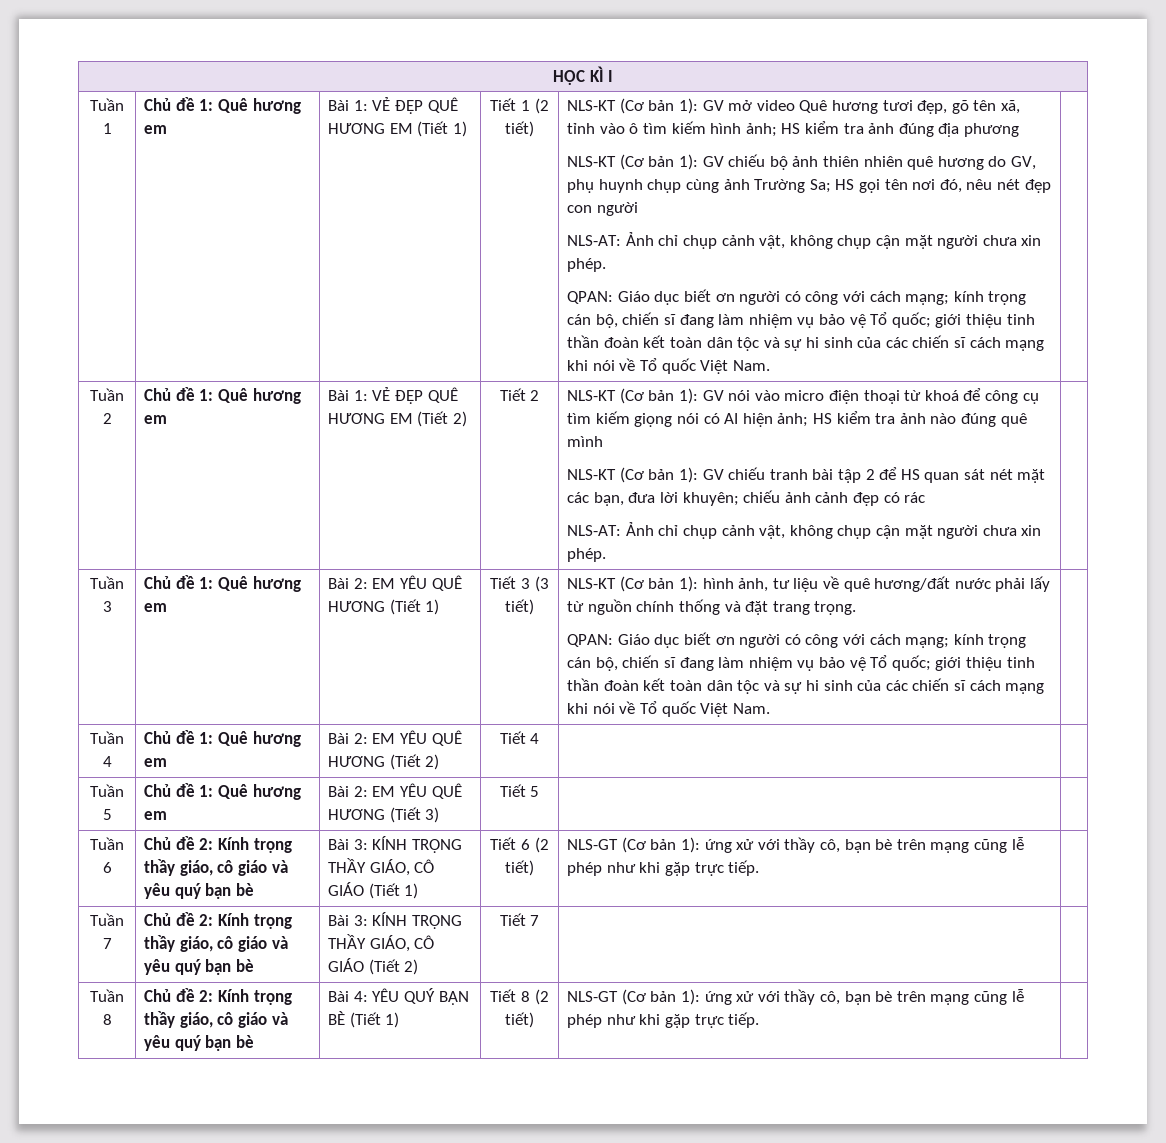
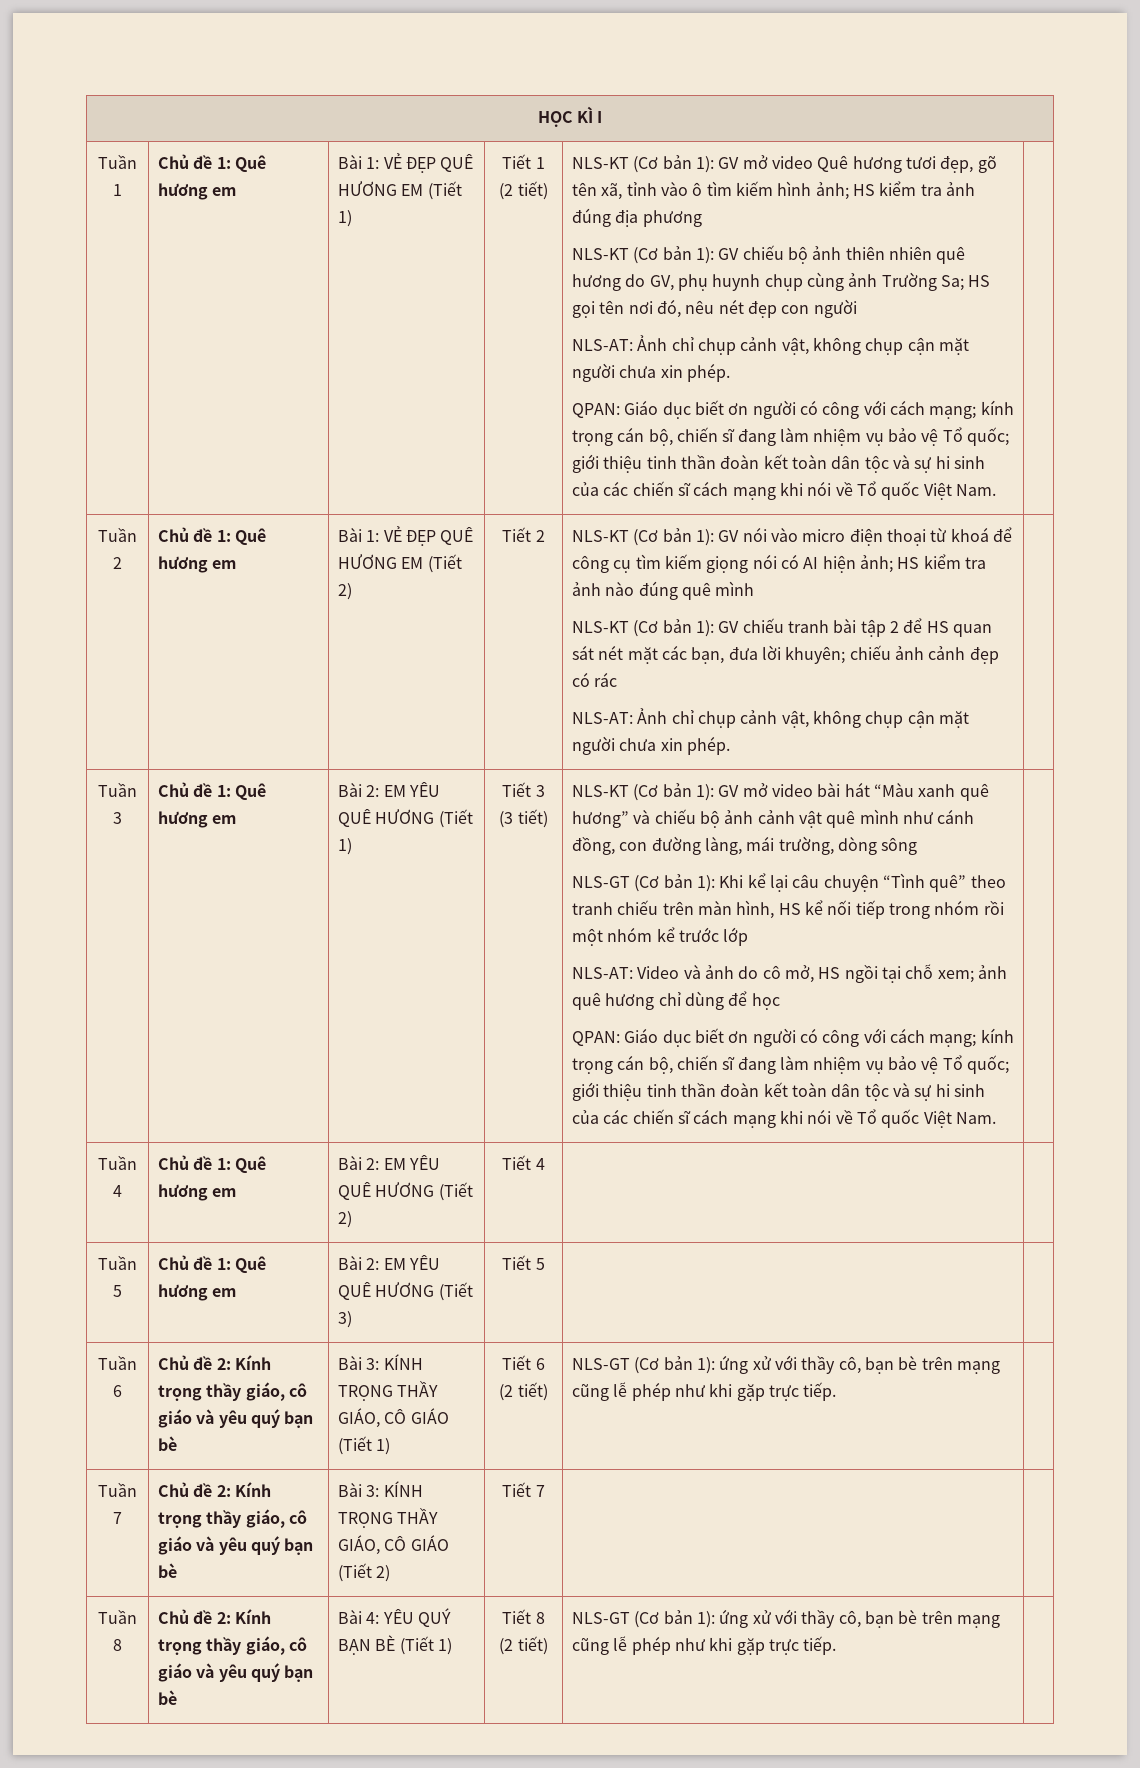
[702,576,1050,592] [567,599,857,615] hình ảnh, tư liệu về quê hương/đất nước phải lấy từ nguồn chính thống và đặt trang trọng. -> [718,782,989,801] [572,809,975,828] [572,836,918,855] [572,873,1006,892] [572,900,1004,919] [572,927,749,946] [572,964,1007,983] [572,991,780,1010] GV mở video bài hát “Màu xanh quê hương” và chiếu bộ ảnh cảnh vật quê mình như cánh đồng, con đường làng, mái trường, dòng sông // NLS-GT (Cơ bản 1): Khi kể lại câu chuyện “Tình quê” theo tranh chiếu trên màn hình, HS kể nối tiếp trong nhóm rồi một nhóm kể trước lớp // NLS-AT: Video và ảnh do cô mở, HS ngồi tại chỗ xem; ảnh quê hương chỉ dùng để học

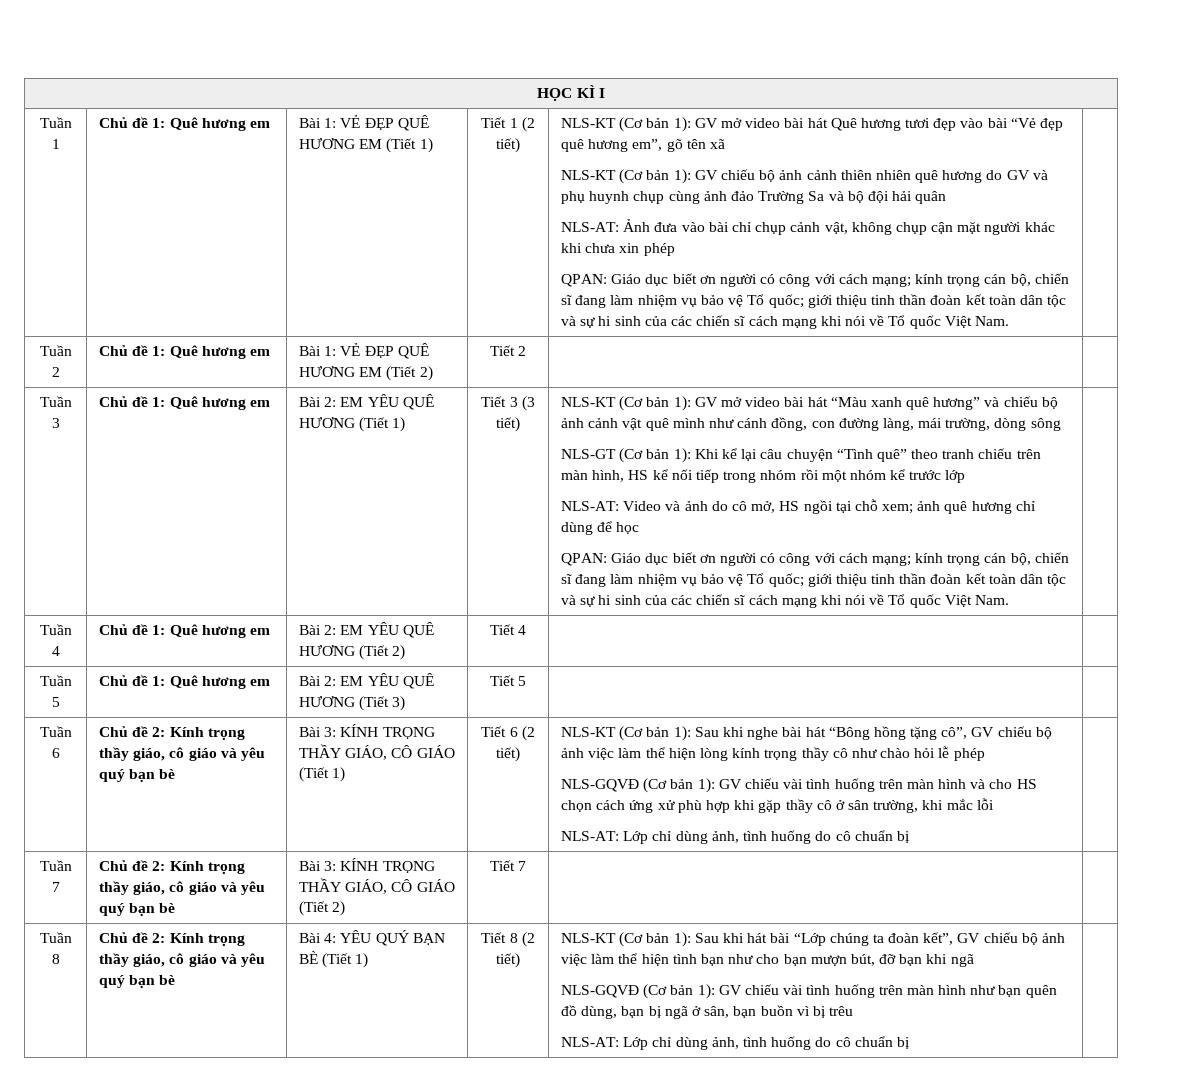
(814, 162) none -> [784,118,828,128] bài hát
[940,156,997,173] [572,181,975,200] [572,208,702,227] đẹp, gõ tên xã, tỉnh vào ô tìm kiếm hình ảnh; HS kiểm tra ảnh đúng địa phương -> [933,118,1063,131] [561,139,725,152] đẹp vào bài “Vẻ đẹp quê hương em”, gõ tên xã
(842, 253) none -> [806,170,837,180] cảnh
[649,275,674,291] GV, -> [1006,170,1048,180] GV và
[881,272,991,291] [572,299,857,318] [572,335,969,355] [572,363,731,382] Trường Sa; HS gọi tên nơi đó, nêu nét đẹp con người // NLS-AT: Ảnh chỉ chụp cảnh vật, không chụp cận mặt người chưa xin phép. -> [730,191,947,204] [561,219,1055,235] [561,243,675,256] đảo Trường Sa và bộ đội hải quân // NLS-AT: Ảnh đưa vào bài chỉ chụp cảnh vật, không chụp cận mặt người khác khi chưa xin phép
[572,527,1012,546] [572,554,986,573] [572,581,755,600] [572,618,992,637] [572,645,999,664] [572,672,618,687] [572,708,969,728] [572,736,731,755] NLS-KT (Cơ bản 1): GV nói vào micro điện thoại từ khoá để công cụ tìm kiếm giọng nói có AI hiện ảnh; HS kiểm tra ảnh nào đúng quê mình // NLS-KT (Cơ bản 1): GV chiếu tranh bài tập 2 để HS quan sát nét mặt các bạn, đưa lời khuyên; chiếu ảnh cảnh đẹp có rác // NLS-AT: Ảnh chỉ chụp cảnh vật, không chụp cận mặt người chưa xin phép. -> (527, 351) none
[572,1355,1000,1374] [572,1382,837,1401] NLS-GT (Cơ bản 1): ứng xử với thầy cô, bạn bè trên mạng cũng lễ phép như khi gặp trực tiếp. -> [561,726,1052,741] [561,746,985,761] [561,778,1037,793] [561,798,994,813] [561,830,910,844] NLS-KT (Cơ bản 1): Sau khi nghe bài hát “Bông hồng tặng cô”, GV chiếu bộ ảnh việc làm thể hiện lòng kính trọng thầy cô như chào hỏi lễ phép // NLS-GQVĐ (Cơ bản 1): GV chiếu vài tình huống trên màn hình và cho HS chọn cách ứng xử phù hợp khi gặp thầy cô ở sân trường, khi mắc lỗi // NLS-AT: Lớp chỉ dùng ảnh, tình huống do cô chuẩn bị
[572,1609,1000,1628] [572,1636,837,1655] NLS-GT (Cơ bản 1): ứng xử với thầy cô, bạn bè trên mạng cũng lễ phép như khi gặp trực tiếp. -> [561,932,1065,947] [561,953,974,967] [561,984,1057,999] [561,1005,854,1019] [561,1036,910,1050] NLS-KT (Cơ bản 1): Sau khi hát bài “Lớp chúng ta đoàn kết”, GV chiếu bộ ảnh việc làm thể hiện tình bạn như cho bạn mượn bút, đỡ bạn khi ngã // NLS-GQVĐ (Cơ bản 1): GV chiếu vài tình huống trên màn hình như bạn quên đồ dùng, bạn bị ngã ở sân, bạn buồn vì bị trêu // NLS-AT: Lớp chỉ dùng ảnh, tình huống do cô chuẩn bị

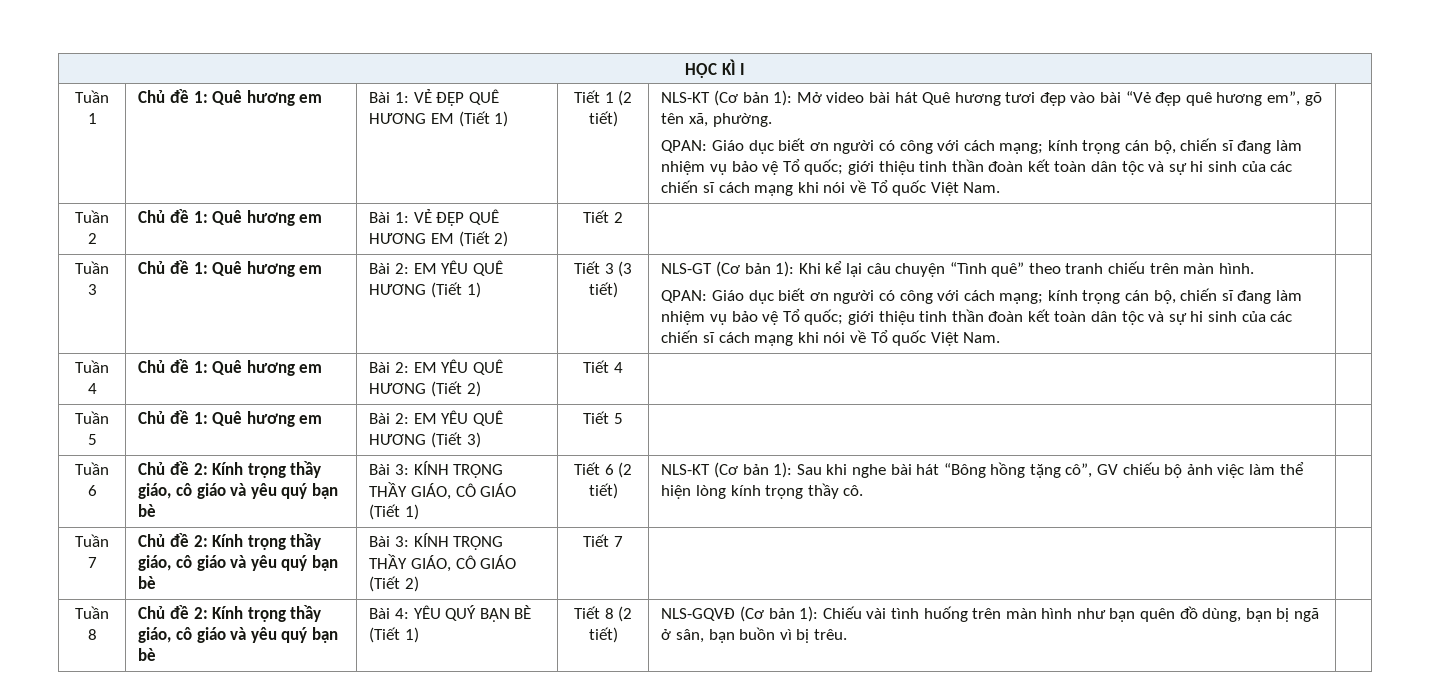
[694,118,742,128] GV mở -> [796,92,822,103] Mở
[709,139,725,149] [561,169,1048,184] [561,191,947,204] [561,219,1055,235] [561,243,675,256] xã // NLS-KT (Cơ bản 1): GV chiếu bộ ảnh cảnh thiên nhiên quê hương do GV và phụ huynh chụp cùng ảnh đảo Trường Sa và bộ đội hải quân // NLS-AT: Ảnh đưa vào bài chỉ chụp cảnh vật, không chụp cận mặt người khác khi chưa xin phép -> [688,113,772,127] xã, phường.
[561,396,1058,411] [561,417,1061,431] NLS-KT (Cơ bản 1): GV mở video bài hát “Màu xanh quê hương” và chiếu bộ ảnh cảnh vật quê mình như cánh đồng, con đường làng, mái trường, dòng sông // -> (618, 290) none
[592,469,966,483] [561,499,1036,514] [561,521,640,535] hình, HS kể nối tiếp trong nhóm rồi một nhóm kể trước lớp // NLS-AT: Video và ảnh do cô mở, HS ngồi tại chỗ xem; ảnh quê hương chỉ dùng để học -> [1218,263,1254,274] hình.
[832,746,985,761] [561,778,1037,793] [561,798,994,813] [561,830,910,844] cô như chào hỏi lễ phép // NLS-GQVĐ (Cơ bản 1): GV chiếu vài tình huống trên màn hình và cho HS chọn cách ứng xử phù hợp khi gặp thầy cô ở sân trường, khi mắc lỗi // NLS-AT: Lớp chỉ dùng ảnh, tình huống do cô chuẩn bị -> [843,485,864,496] cô.
[561,932,1065,947] [561,953,974,967] [561,984,779,999] NLS-KT (Cơ bản 1): Sau khi hát bài “Lớp chúng ta đoàn kết”, GV chiếu bộ ảnh việc làm thể hiện tình bạn như cho bạn mượn bút, đỡ bạn khi ngã // NLS-GQVĐ (Cơ bản 1): GV chiếu -> [661,606,862,622] NLS-GQVĐ (Cơ bản 1): Chiếu
[829,1006,854,1016] [561,1036,910,1050] trêu // NLS-AT: Lớp chỉ dùng ảnh, tình huống do cô chuẩn bị -> [813,629,847,640] trêu.

